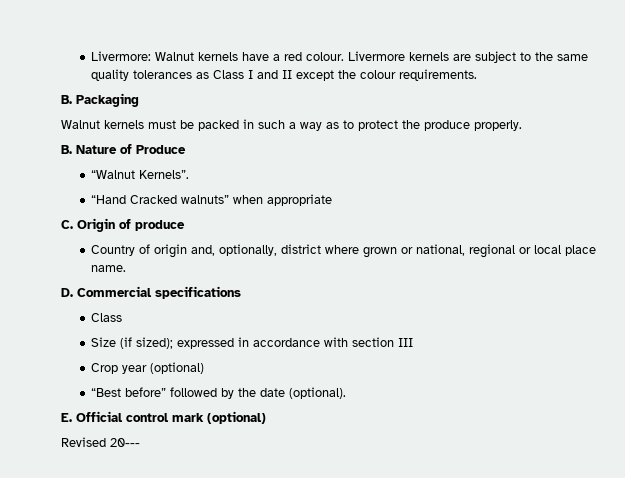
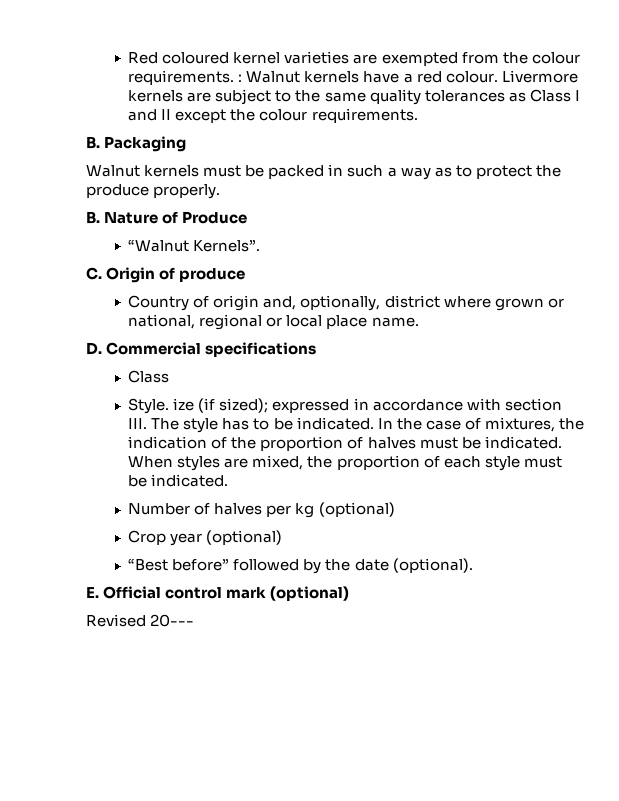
[91,51,152,61] Livermore: -> [128,51,580,66] [128,70,243,85] Red coloured kernel varieties are exempted from the colour requirements. :
[91,194,333,206] // “Hand Cracked walnuts” when appropriate -> (261, 245) none
[91,337,117,347] Size -> [128,398,195,414] Style. ize
[398,338,414,347] III -> [128,417,584,433] [128,436,562,451] [128,455,562,471] [128,474,229,487] [128,502,395,518] III. The style has to be indicated. In the case of mixtures, the indication of the proportion of halves must be indicated. When styles are mixed, the proportion of each style must be indicated. // Number of halves per kg (optional)

